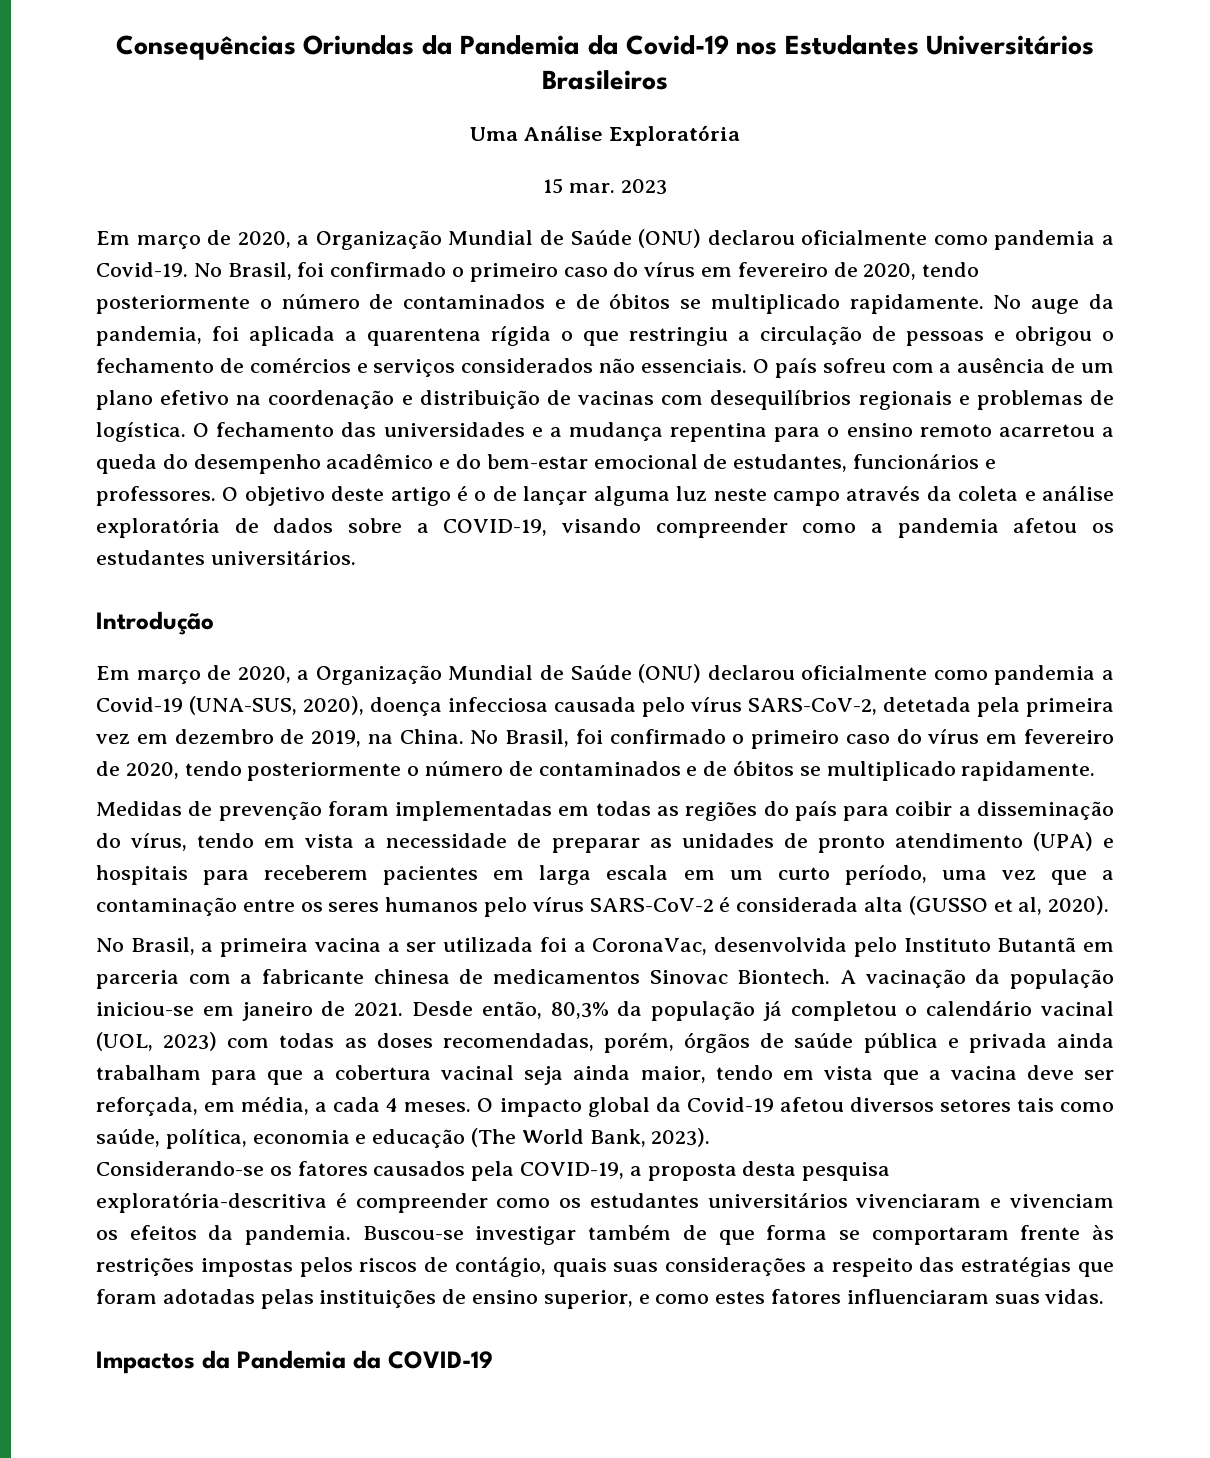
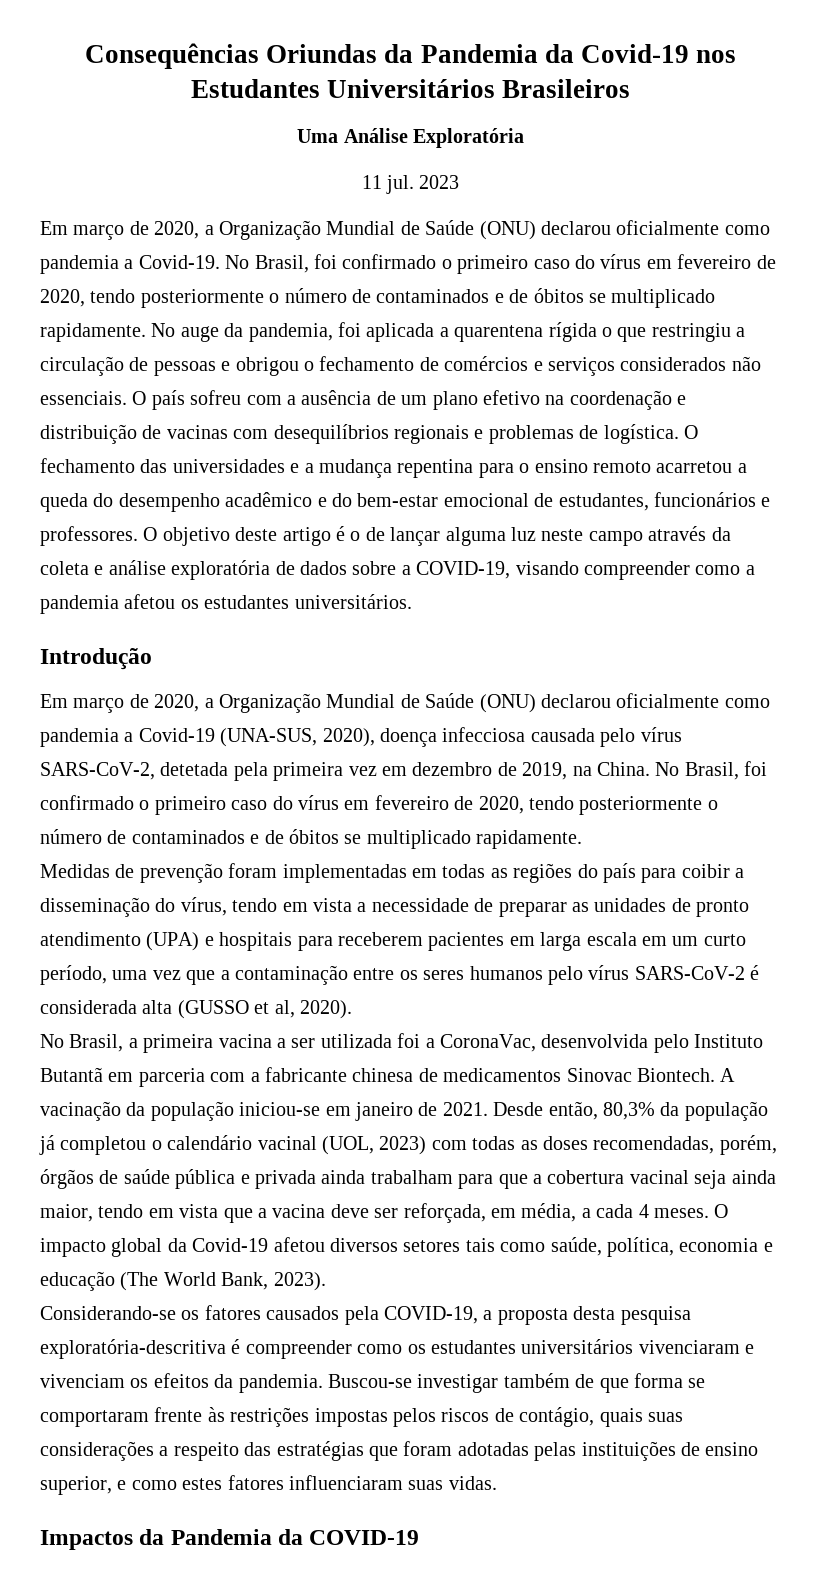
[543,178,616,194] 15 mar. -> [361,175,414,194] 11 jul.

